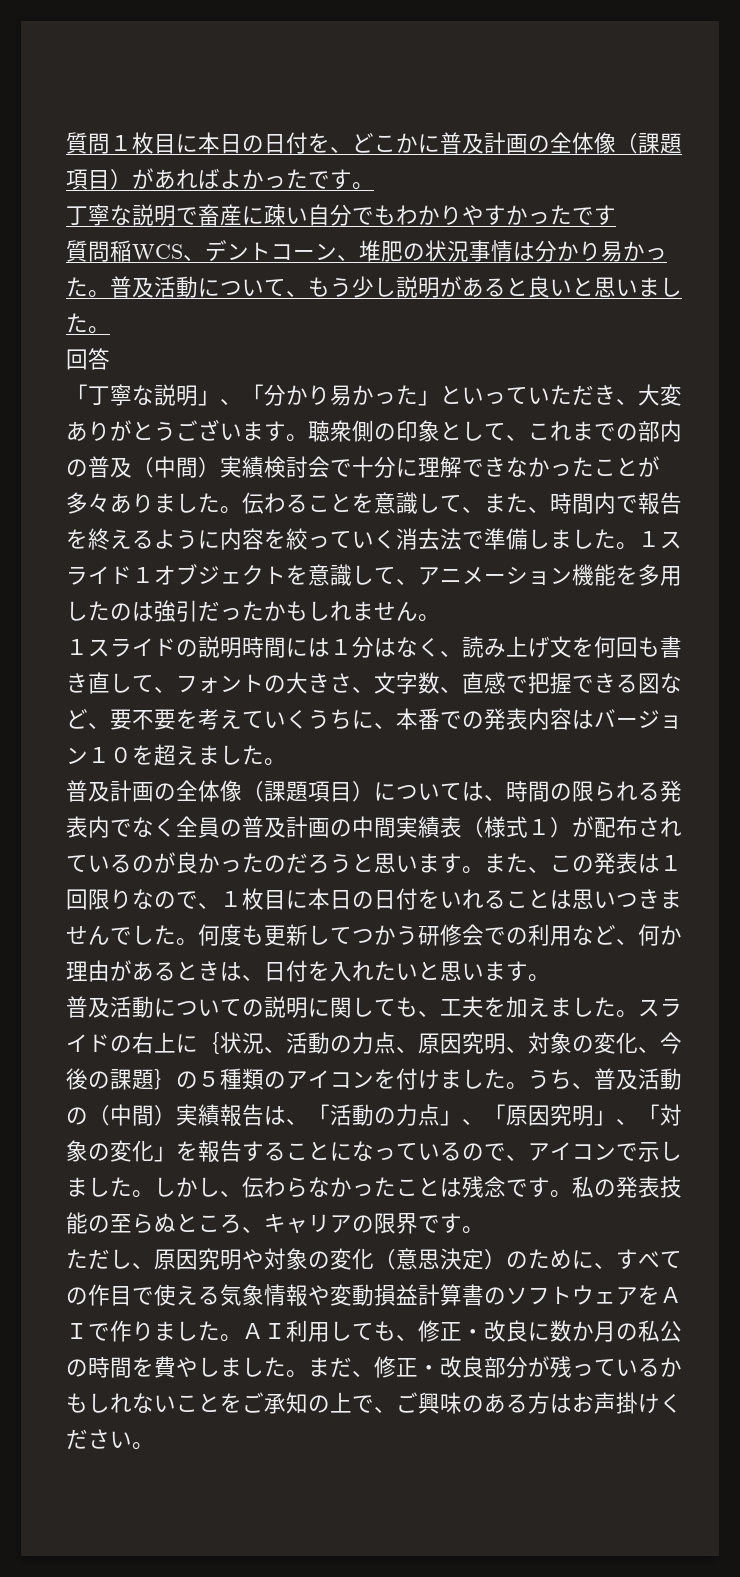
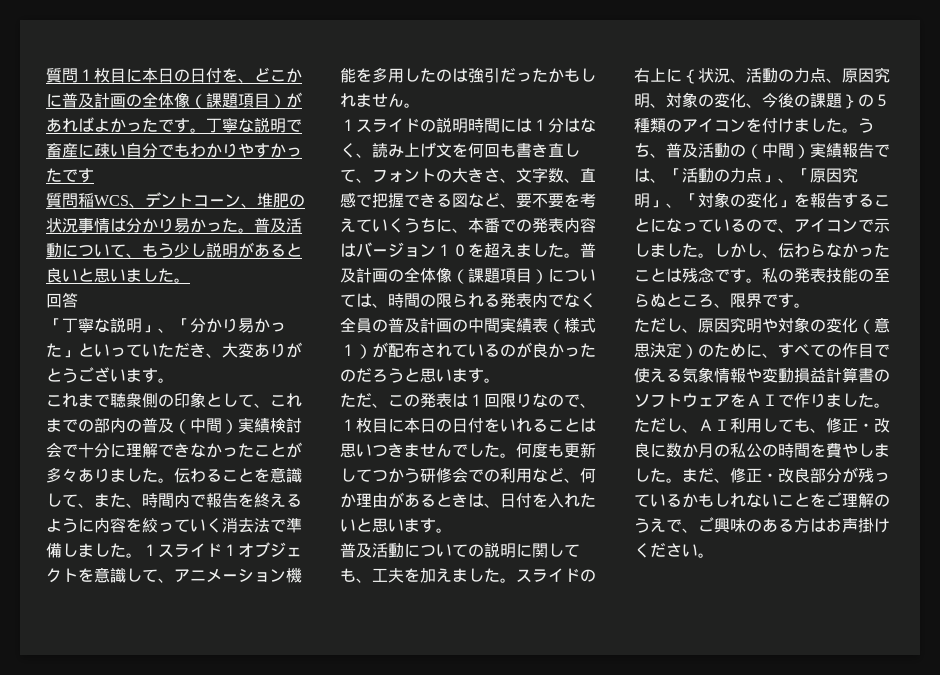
(374, 186) // -> (206, 130) none
(308, 438) none -> [46,393,110,407] // これまで
(286, 762) // -> (580, 255) none
[484,853,528,873] また -> [340,393,372,407] // ただ
(264, 1115) none -> [874,144,890,157] で
[264,1214,374,1234] キャリアの -> (730, 305) none
(242, 1338) none -> [634,418,698,433] ただし、
[264,1392,352,1414] 承知の上 -> [842,493,890,508] [634,518,666,533] 理解のうえ

